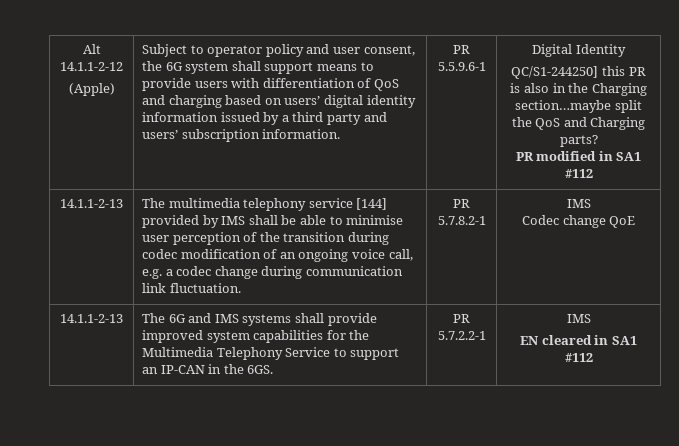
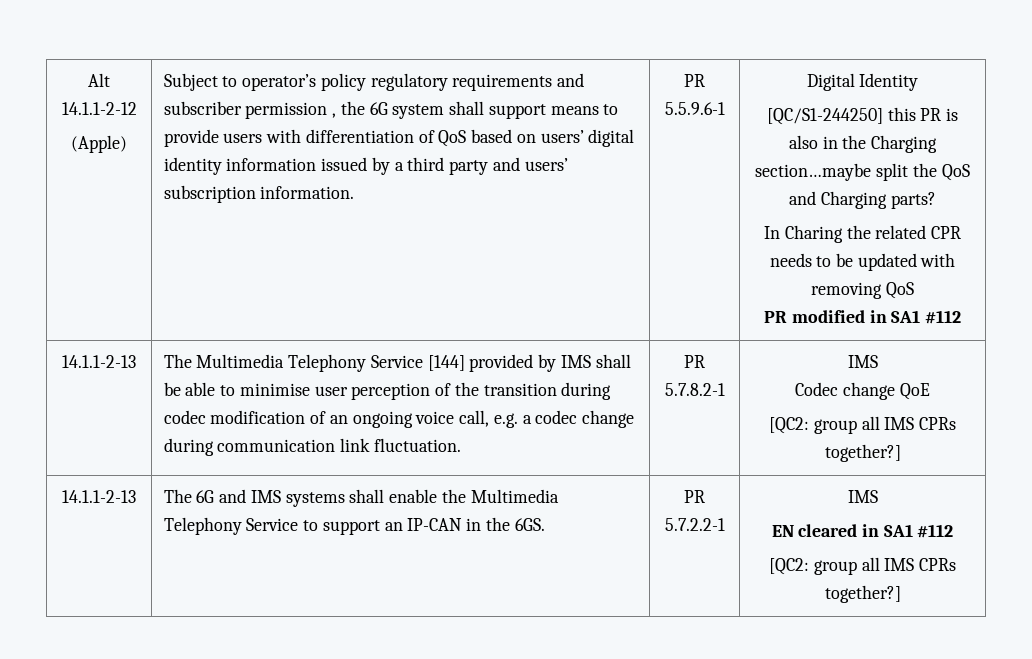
[207,44,415,57] operator policy and user consent, -> [242,73,585,91] [163,101,337,119] operator’s policy regulatory requirements and subscriber permission ,
[142,95,222,108] and charging -> (467, 138) none
[511,66,599,79] QC/S1-244250] -> [766,108,883,125] [QC/S1-244250]
(598, 141) none -> [764,225,961,243] [769,253,956,271] [811,282,914,299] // In Charing the related CPR needs to be updated with removing QoS
[168,198,353,211] multimedia telephony service -> [196,354,423,372] Multimedia Telephony Service
(636, 222) none -> [769,416,956,434] [824,444,901,462] // [QC2: group all IMS CPRs together?]
[327,313,377,326] [142,330,346,343] provide improved system capabilities for -> [389,489,438,503] enable
(593, 357) none -> [769,557,956,575] [824,585,901,603] // [QC2: group all IMS CPRs together?]

